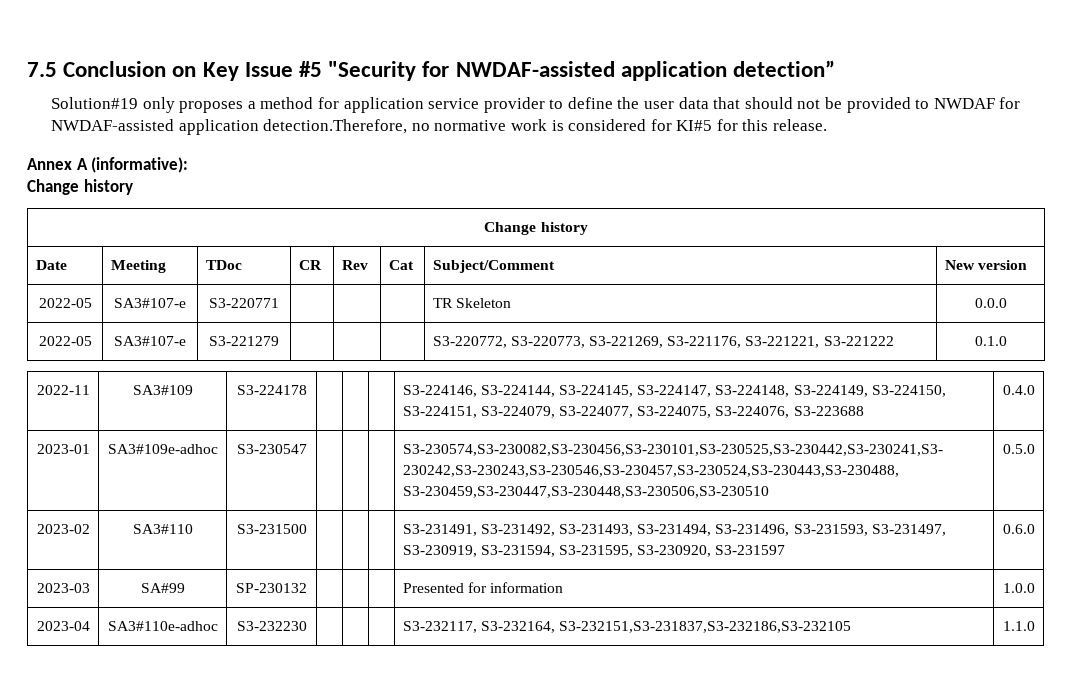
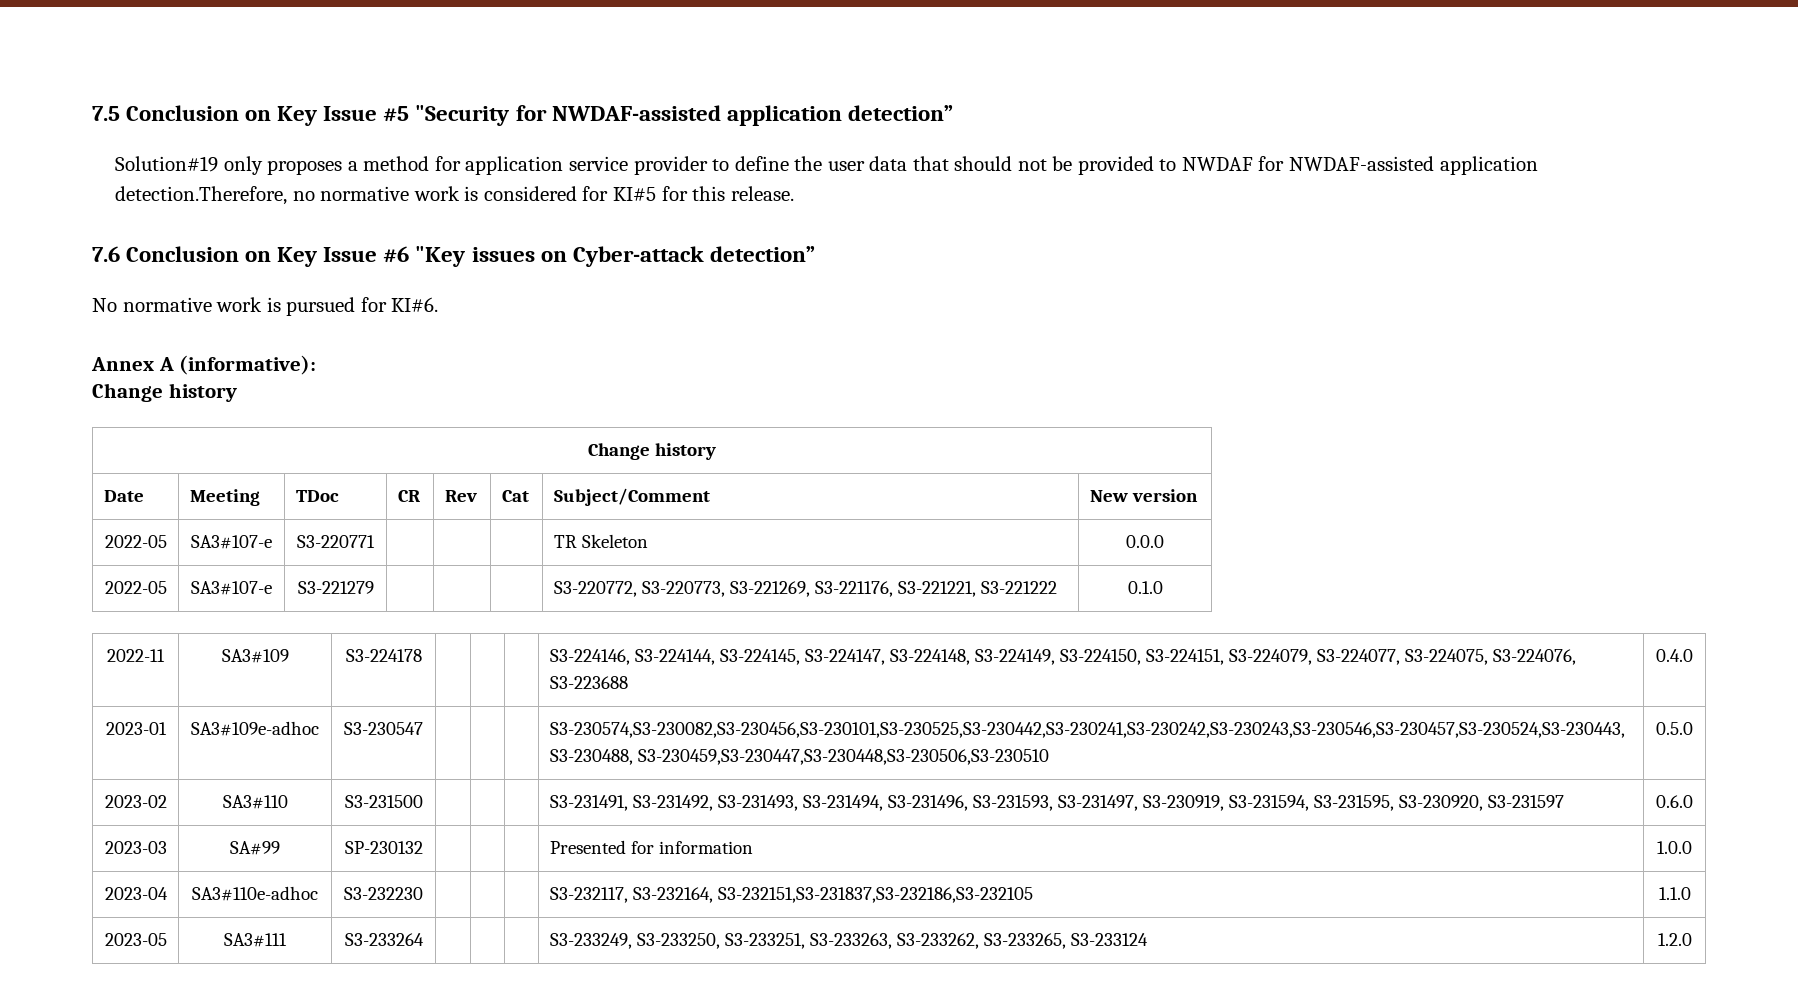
(828, 125) none -> [92,246,815,267] [92,297,439,316] // 7.6 Conclusion on Key Issue #6 "Key issues on Cyber-attack detection” // No normative work is pursued for KI#6.
(1035, 626) none -> [104,933,167,946] [224,933,287,947] [344,933,424,946] [549,933,1148,949] [1657,933,1692,946] // 2023-05 | SA3#111 | S3-233264 | | | | S3-233249, S3-233250, S3-233251, S3-233263, S3-233262, S3-233265, S3-233124 | 1.2.0

